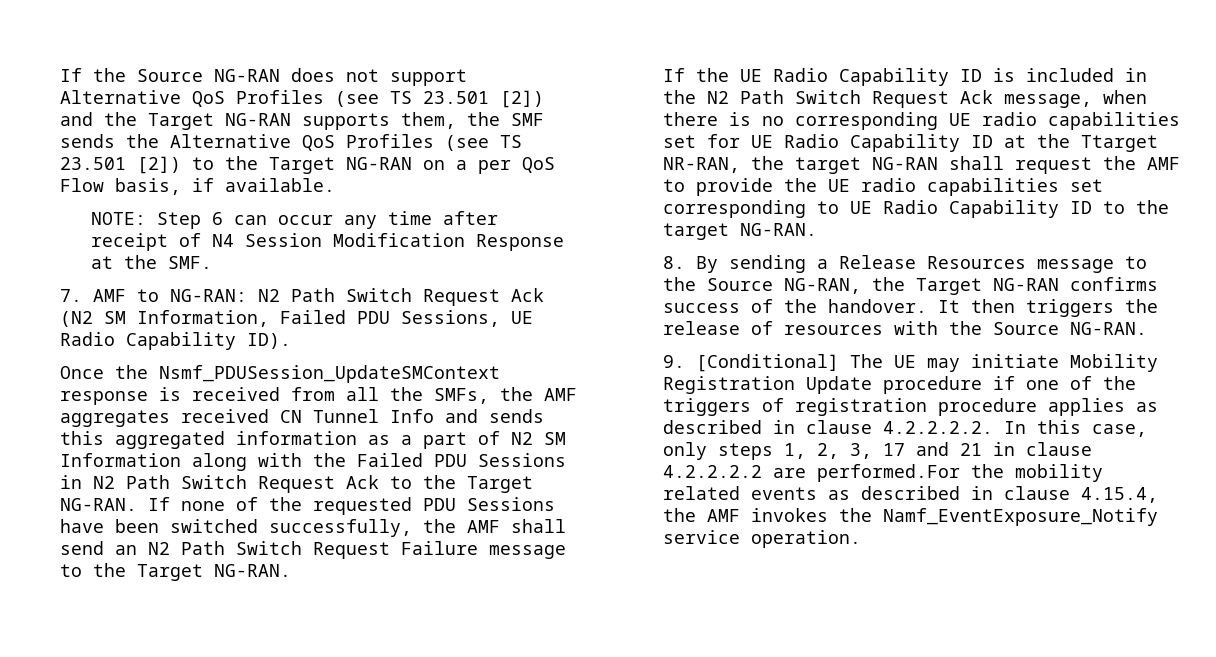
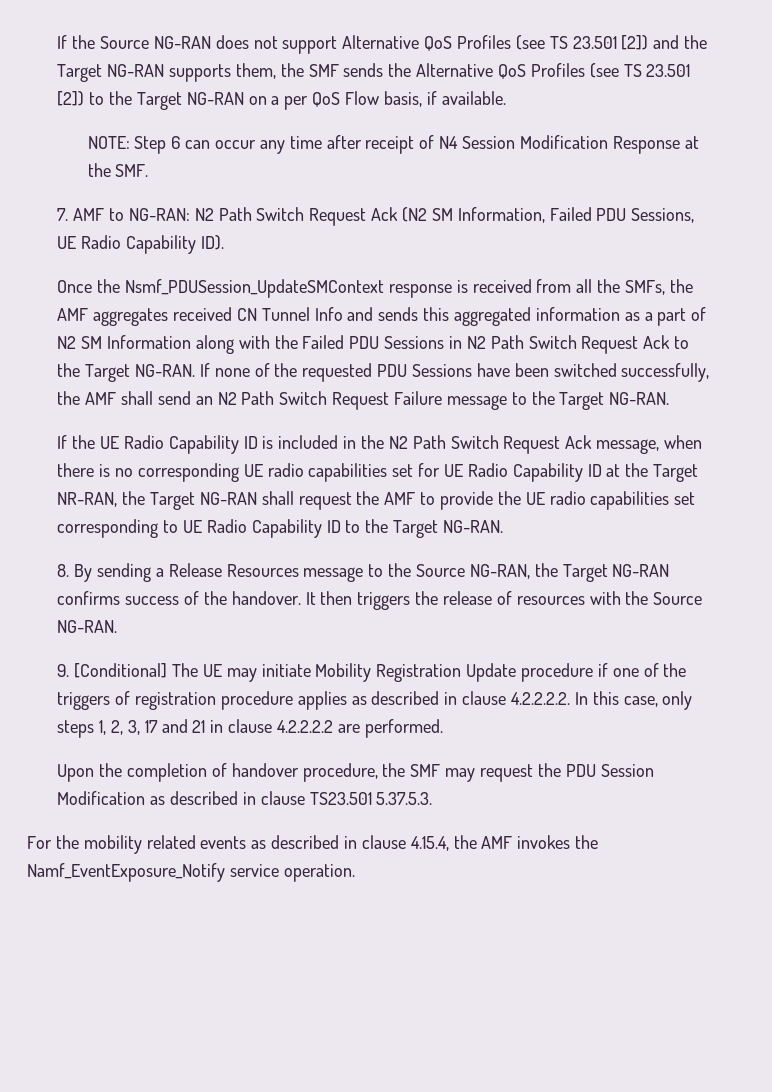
[1081,135,1159,152] Ttarget -> [653,464,699,482] Target
[795,157,862,174] target -> [149,492,195,510] Target
[663,223,730,240] target -> [393,520,439,538] Target
[817,464,961,482] performed.For -> [364,719,443,738] [57,763,654,782] [57,791,433,805] [27,836,52,849] performed. // Upon the completion of handover procedure, the SMF may request the PDU Session Modification as described in clause TS23.501 5.37.5.3. // For

